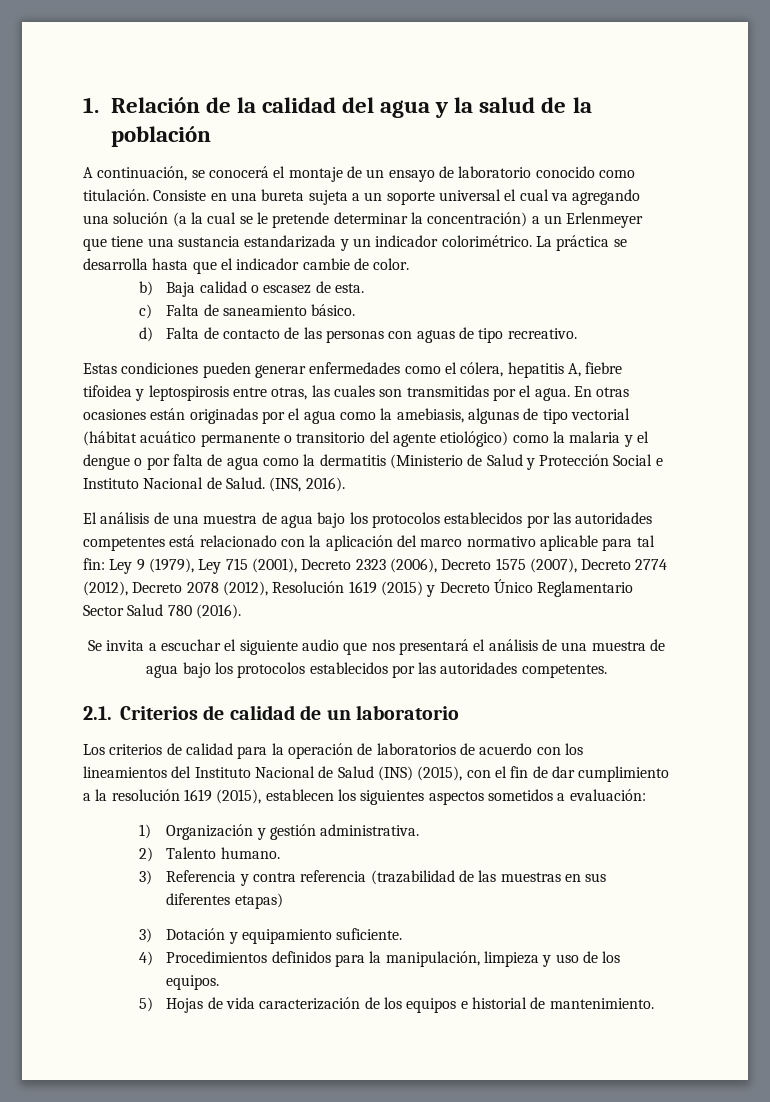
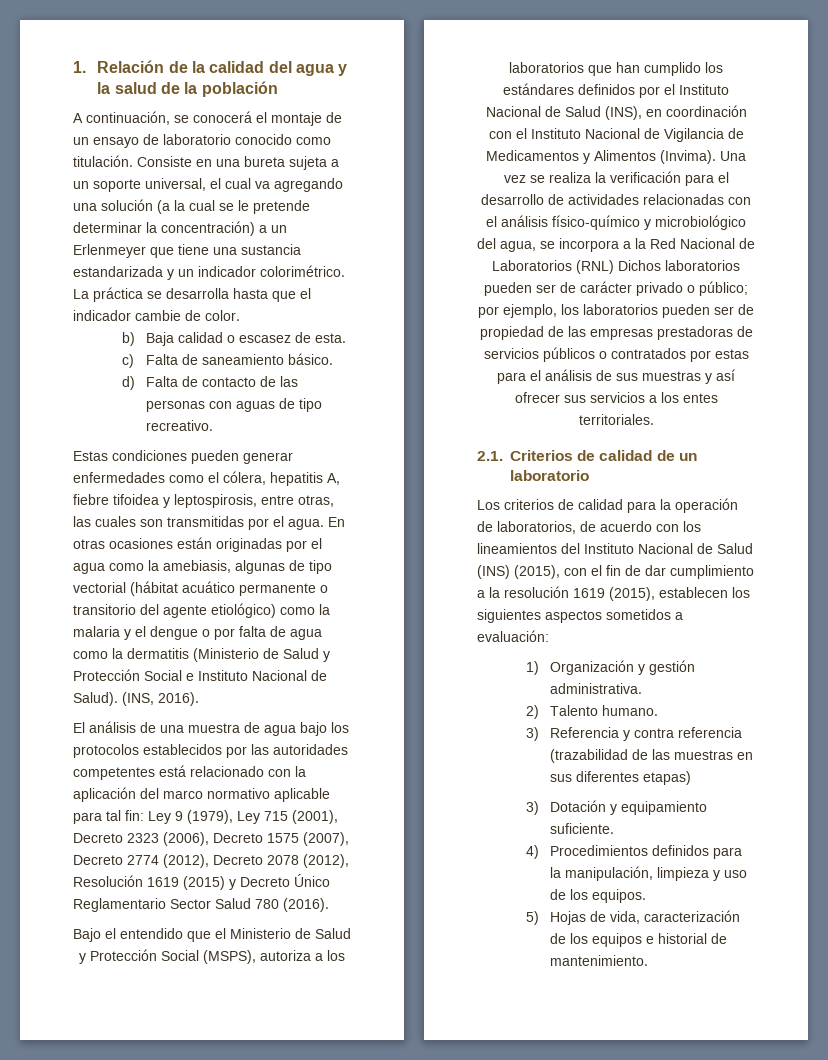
[438,189,501,201] universal -> [145,178,206,191] universal,
[148,385,229,401] leptospirosis -> [174,494,257,508] leptospirosis,
[225,477,265,489] Salud. -> [73,692,118,706] Salud).
[88,639,665,655] [146,662,607,678] Se invita a escuchar el siguiente audio que nos presentará el análisis de una muestra de agua bajo los protocolos establecidos por las autoridades competentes. -> [73,928,351,942] [79,949,345,964] [509,62,723,76] [503,83,729,98] [485,105,747,120] [488,128,744,142] [486,150,746,164] [503,171,729,186] [481,194,751,205] [486,215,746,230] [477,238,755,252] [492,260,740,274] [484,281,748,296] [478,304,754,318] [479,326,753,340] [483,347,749,362] [497,369,735,384] [514,392,718,403] [578,414,654,425] Bajo el entendido que el Ministerio de Salud y Protección Social (MSPS), autoriza a los laboratorios que han cumplido los estándares definidos por el Instituto Nacional de Salud (INS), en coordinación con el Instituto Nacional de Vigilancia de Medicamentos y Alimentos (Invima). Una vez se realiza la verificación para el desarrollo de actividades relacionadas con el análisis físico-químico y microbiológico del agua, se incorpora a la Red Nacional de Laboratorios (RNL) Dichos laboratorios pueden ser de carácter privado o público; por ejemplo, los laboratorios pueden ser de propiedad de las empresas prestadoras de servicios públicos o contratados por estas para el análisis de sus muestras y así ofrecer sus servicios a los entes territoriales.
[376,743,456,755] laboratorios -> [497,521,576,534] laboratorios,
[225,997,255,1009] vida -> [610,911,641,924] vida,

